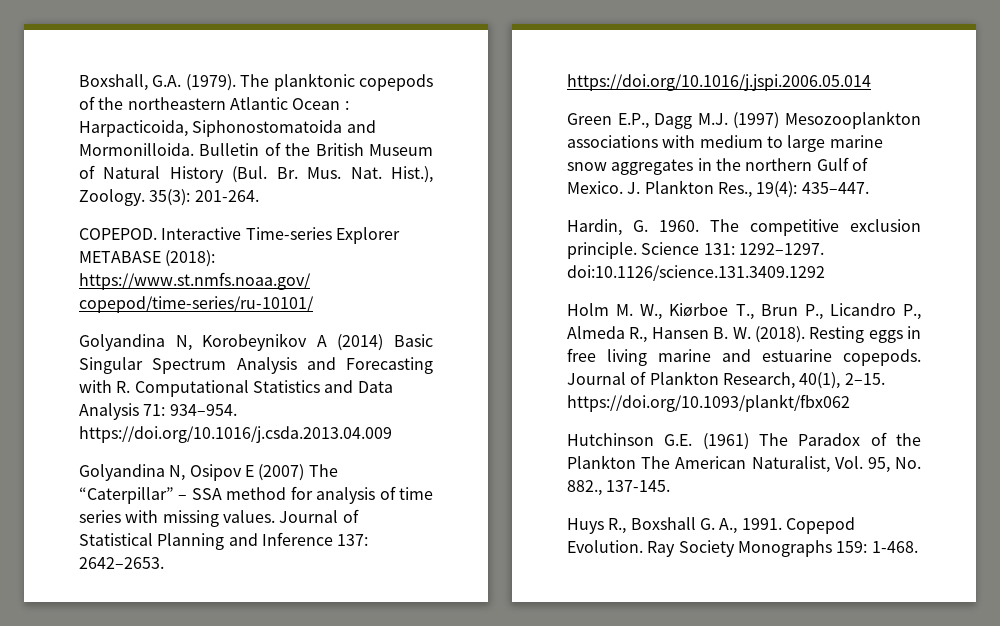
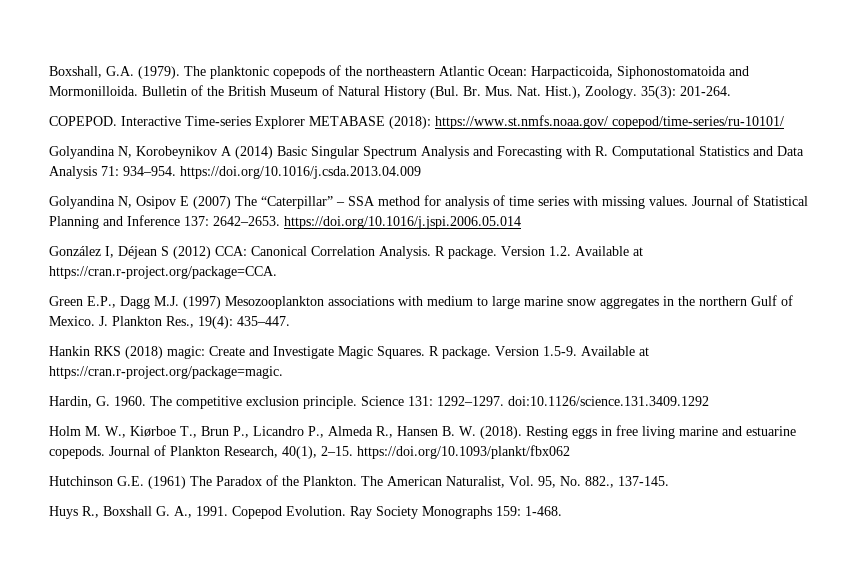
[292,98,349,110] Ocean : -> [488,66,527,76] Ocean:
(871, 82) none -> [49,246,643,259] [49,266,277,279] // González I, Déjean S (2012) CCA: Canonical Correlation Analysis. R package. Version 1.2. Available at https://cran.r-project.org/package=CCA.
(869, 188) none -> [49,346,649,359] [49,366,283,379] // Hankin RKS (2018) magic: Create and Investigate Magic Squares. R package. Version 1.5-9. Available at https://cran.r-project.org/package=magic.
[567,455,636,469] Plankton -> [303,476,357,486] Plankton.

